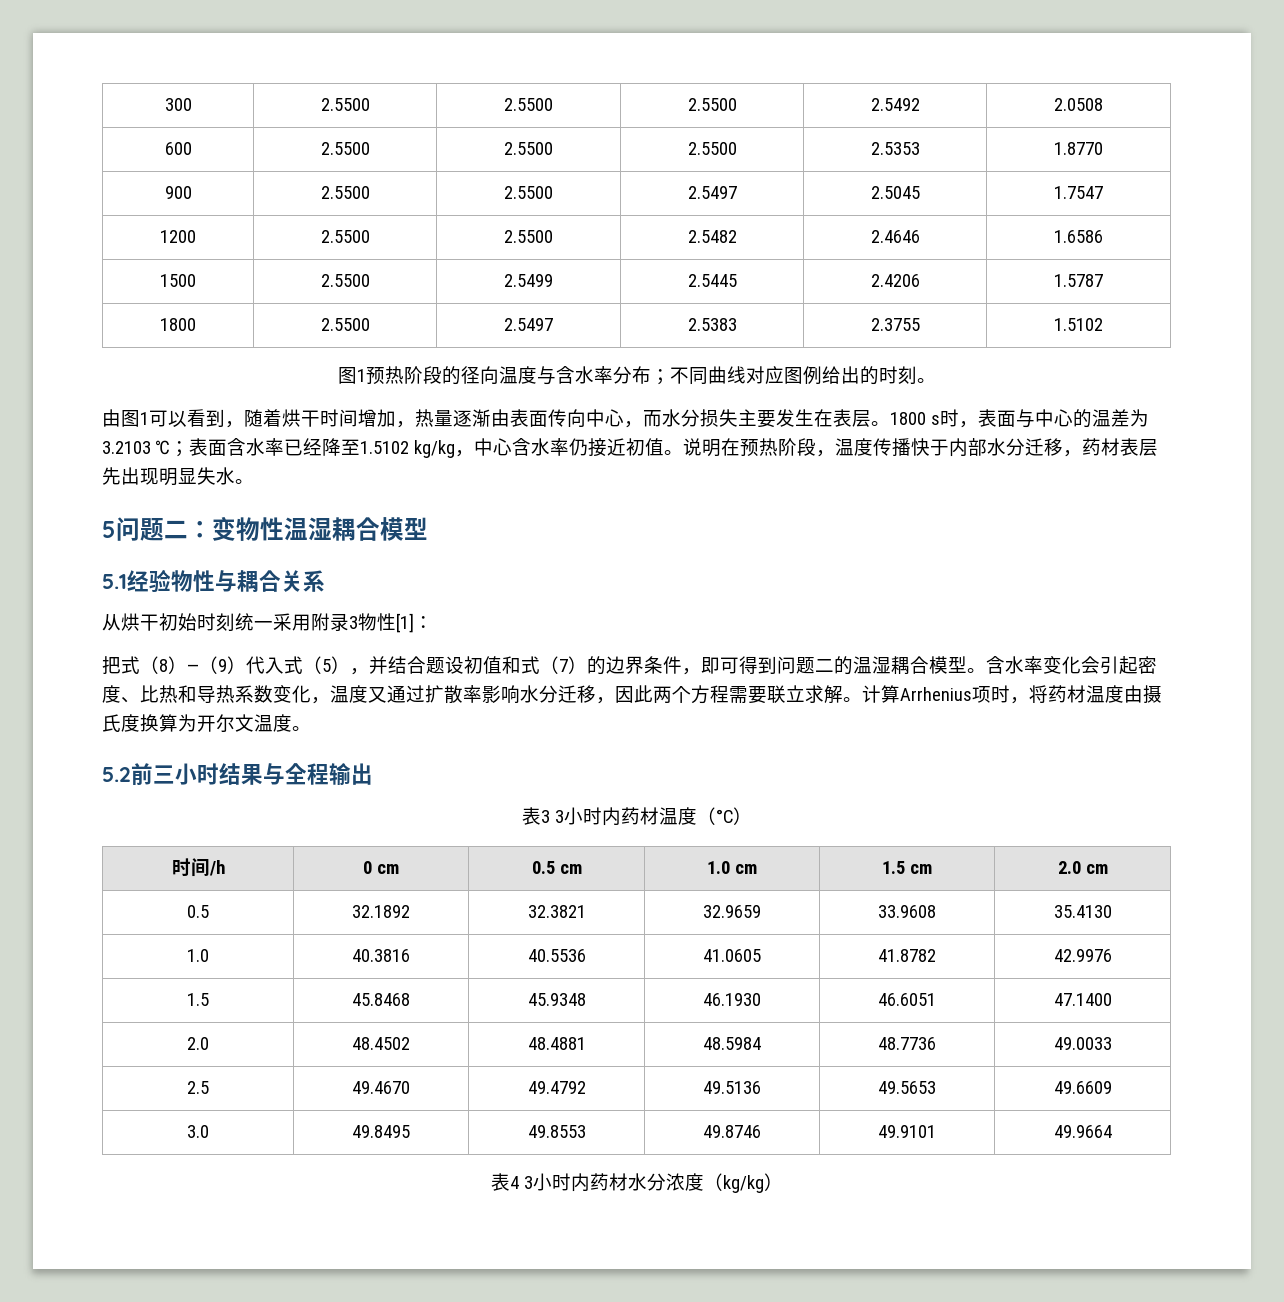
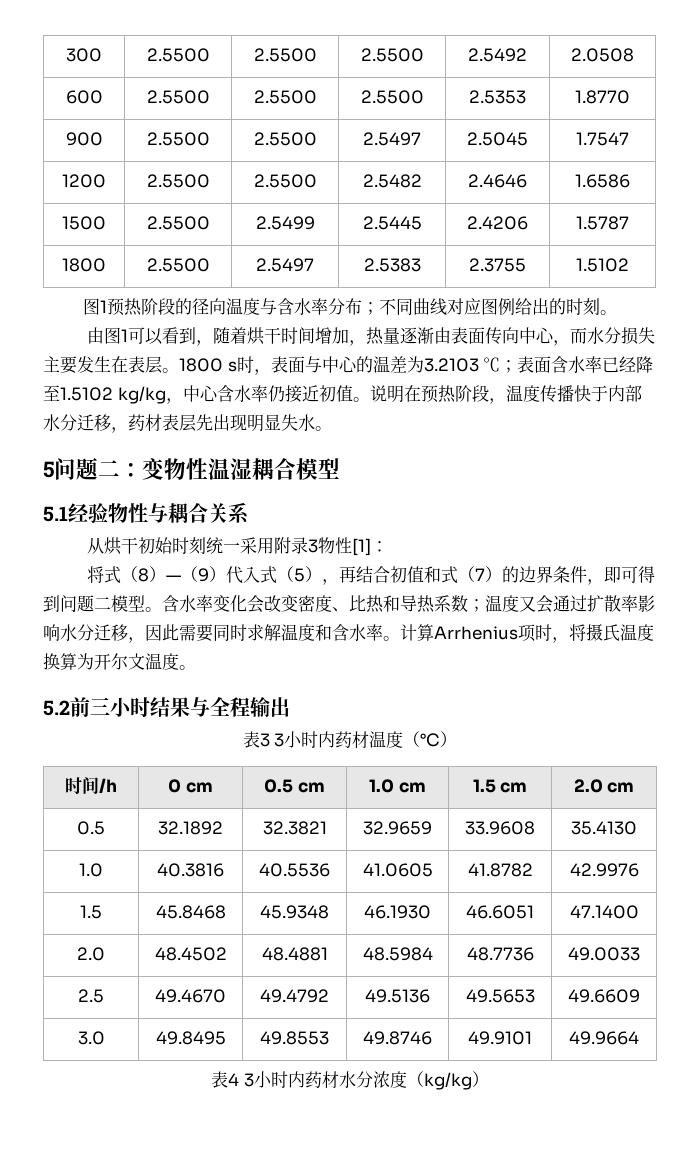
[102,656,121,675] 把 -> [86,566,104,583] 将
[369,656,464,674] 并结合题设 -> [338,566,390,583] 再结合
[834,656,929,675] 的温湿耦合 -> (111, 603) none
[1100,656,1138,674] 引起 -> [264,595,298,612] 改变
[273,685,387,704] 变化，温度又 -> [468,595,553,613] ；温度又会
[653,685,843,704] 两个方程需要联立求解 -> [179,624,383,642] 需要同时求解温度和含水率
[1048,685,1162,703] [102,714,121,732] 药材温度由摄氏 -> [586,624,637,641] 摄氏温

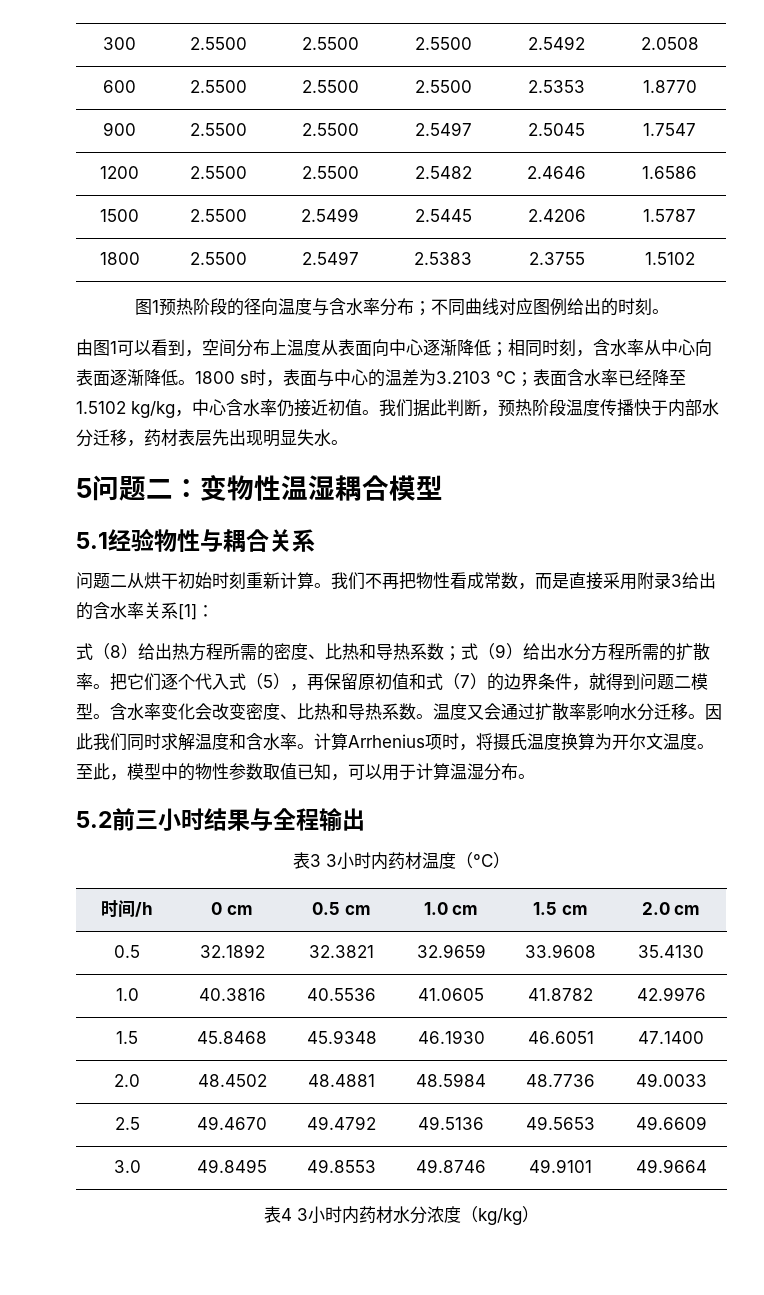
[212,327,655,346] [43,356,162,374] 随着烘干时间增加，热量逐渐由表面传向中心，而水分损失主要发生在表层 -> [202,339,712,357] [76,369,178,386] 空间分布上温度从表面向中心逐渐降低；相同时刻，含水率从中心向表面逐渐降低
[369,385,506,404] 说明在预热阶段， -> [379,399,566,417] 我们据此判断，预热阶段
(249, 513) none -> [76,572,127,589] 问题二
[205,537,352,554] 统一采用附录3物性 -> [246,572,716,590] [76,602,178,620] 重新计算。我们不再把物性看成常数，而是直接采用附录3给出的含水率关系
[86,566,104,583] 将 -> (214, 611) none
[165,566,226,582] —（9） -> [138,643,710,661] [76,673,195,691] 给出热方程所需的密度、比热和导热系数；式（9）给出水分方程所需的扩散率。把它们逐个
[355,566,390,583] 结合 -> [324,673,375,690] 保留原
[603,566,638,583] 即可 -> [589,673,606,690] 就
[468,599,485,612] ； -> [416,714,433,719] 。
[128,624,213,643] ，因此需要 -> [688,704,722,720] [76,733,127,751] 。因此我们
(196, 667) none -> [76,763,535,781] 至此，模型中的物性参数取值已知，可以用于计算温湿分布。

